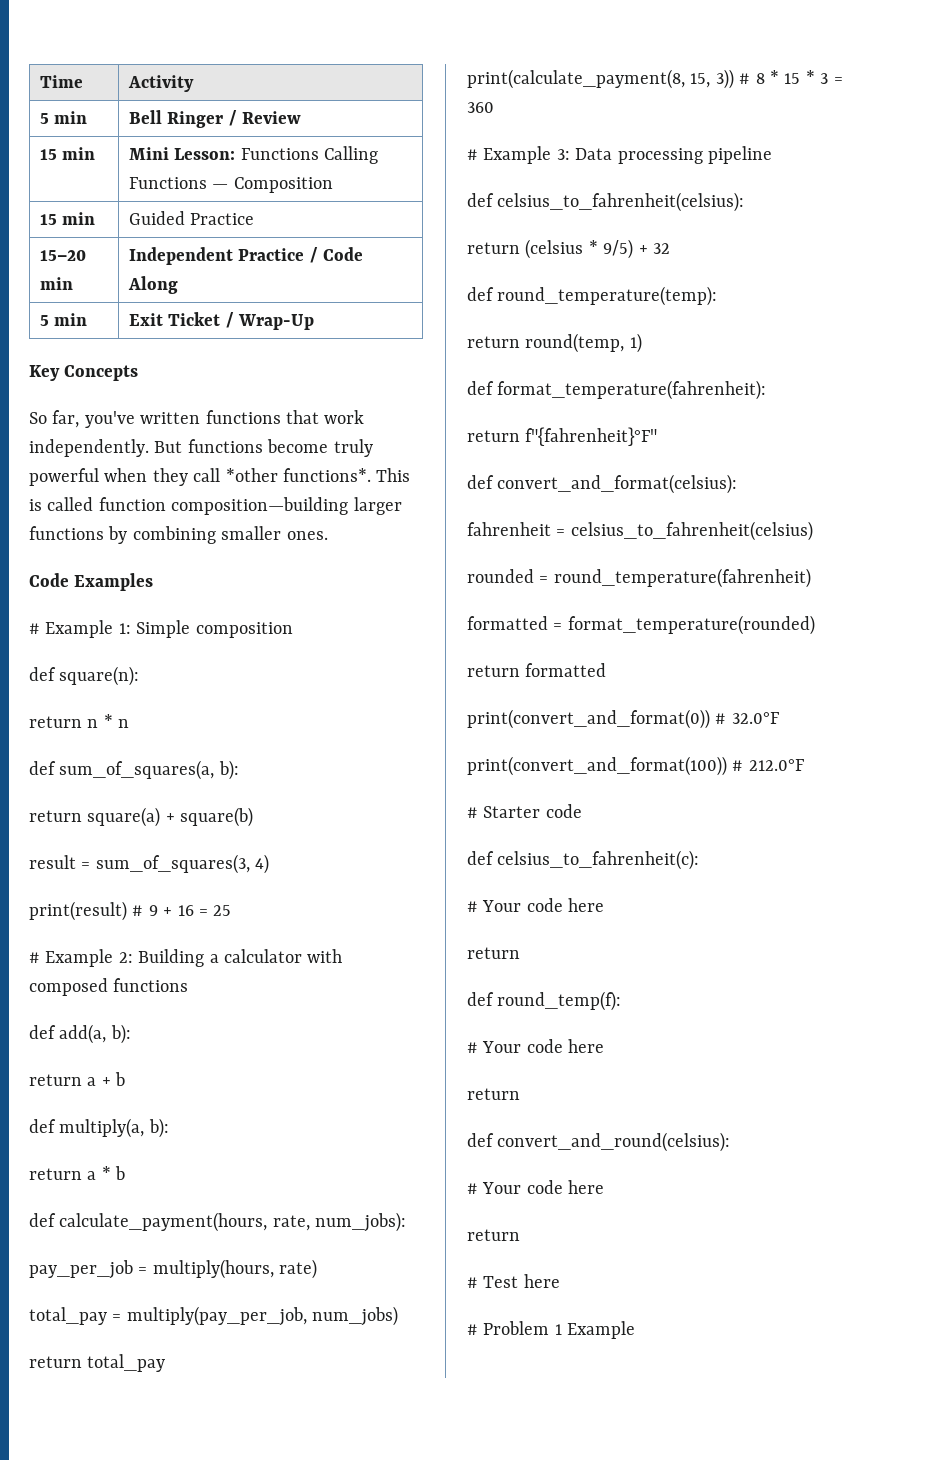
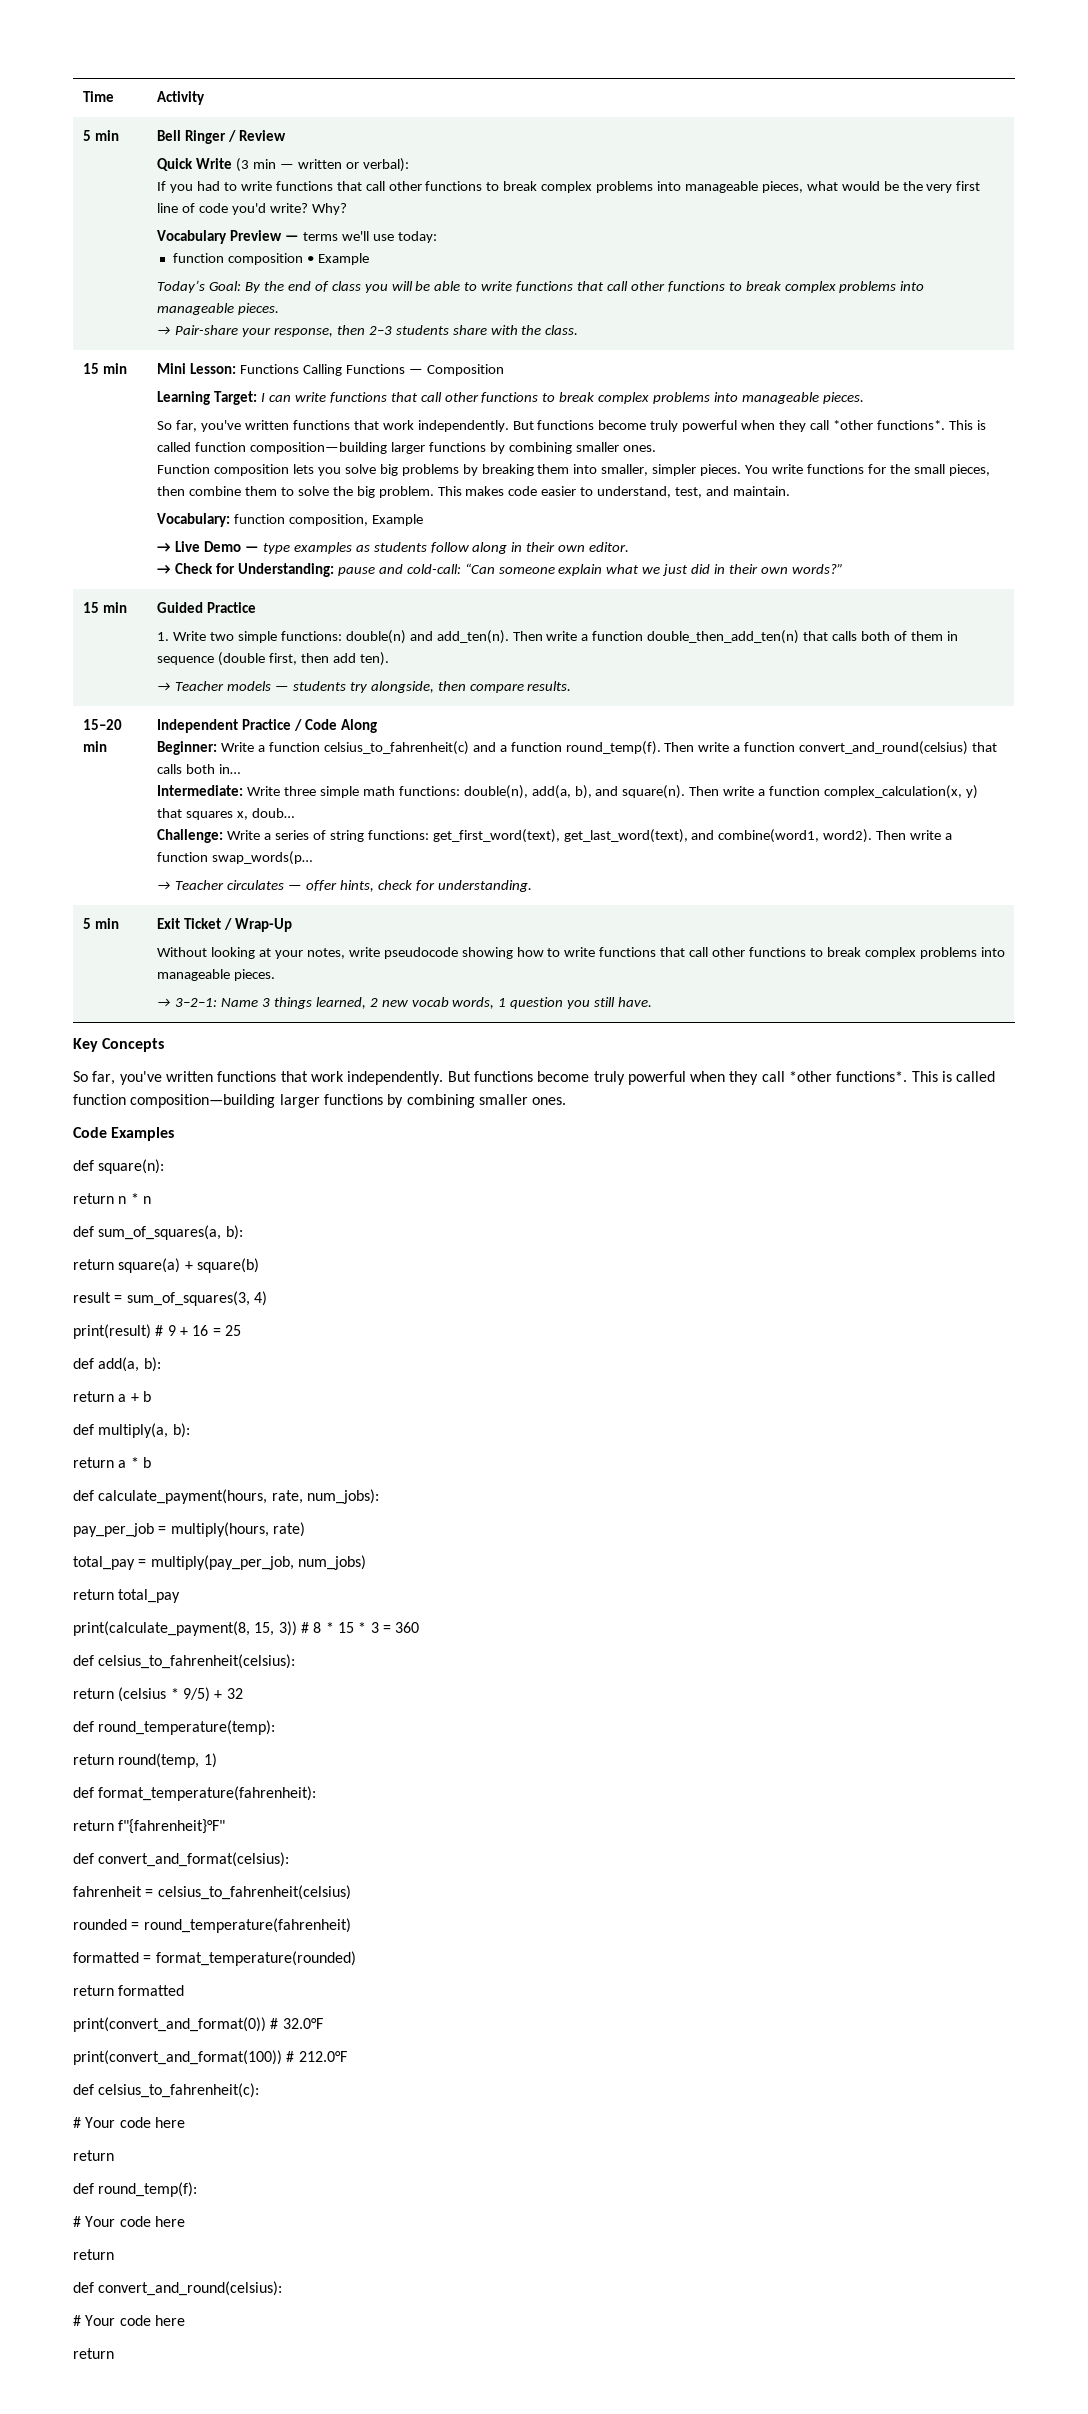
(302, 117) none -> [157,158,409,172] [157,181,981,193] [157,203,347,215] [157,230,437,244] [173,253,369,265] [157,280,925,293] [157,303,280,315] [157,325,579,337] // Quick Write (3 min — written or verbal): // If you had to write functions that call other functions to break complex problems into manageable pieces, what would be the very first line of code you'd write? Why? // Vocabulary Preview — terms we'll use today: // function composition • Example // Today’s Goal: By the end of class you will be able to write functions that call other functions to break complex problems into manageable pieces. // → Pair-share your response, then 2–3 students share with the class.
[39,212,96,225] [128,211,255,225] // 15 min | Guided Practice -> [157,391,864,405] [157,420,986,432] [157,442,656,454] [157,464,990,476] [157,486,790,498] [157,513,423,527] [157,541,630,554] [157,563,843,577] [83,602,128,613] [157,602,257,613] [157,630,958,644] [157,652,389,666] [157,681,572,693] // Learning Target: I can write functions that call other functions to break complex problems into manageable pieces. // So far, you've written functions that work independently. But functions become truly powerful when they call *other functions*. This is called function composition—building larger functions by combining smaller ones. // Function composition lets you solve big problems by breaking them into smaller, simpler pieces. You write functions for the small pieces, then combine them to solve the big problem. This makes code easier to understand, test, and maintain. // Vocabulary: function composition, Example // → Live Demo — type examples as students follow along in their own editor. // → Check for Understanding: pause and cold-call: “Can someone explain what we just did in their own words?” // 15 min | Guided Practice // 1. Write two simple functions: double(n) and add_ten(n). Then write a function double_then_add_ten(n) that calls both of them in sequence (double first, then add ten). // → Teacher models — students try alongside, then compare results.
(178, 285) none -> [157,741,998,755] [157,764,241,774] [157,785,978,799] [157,808,294,820] [157,829,953,843] [157,851,313,865] [157,880,532,892] // Beginner: Write a function celsius_to_fahrenheit(c) and a function round_temp(f). Then write a function convert_and_round(celsius) that calls both in… // Intermediate: Write three simple math functions: double(n), add(a, b), and square(n). Then write a function complex_calculation(x, y) that squares x, doub… // Challenge: Write a series of string functions: get_first_word(text), get_last_word(text), and combine(word1, word2). Then write a function swap_words(p… // → Teacher circulates — offer hints, check for understanding.
(315, 322) none -> [157,947,1005,959] [157,969,276,981] [157,997,653,1009] // Without looking at your notes, write pseudocode showing how to write functions that call other functions to break complex problems into manageable pieces. // → 3–2–1: Name 3 things learned, 2 new vocab words, 1 question you still have.
[29,620,293,638] // # Example 1: Simple composition -> (175, 1134) none
[29,949,343,967] [29,978,189,996] // # Example 2: Building a calculator with composed functions -> (241, 1330) none
[467,146,772,164] // # Example 3: Data processing pipeline -> (420, 1627) none
[467,804,582,818] // # Starter code -> (347, 2056) none
[467,1274,560,1288] [467,1321,636,1339] // # Test here // # Problem 1 Example -> (114, 2353) none

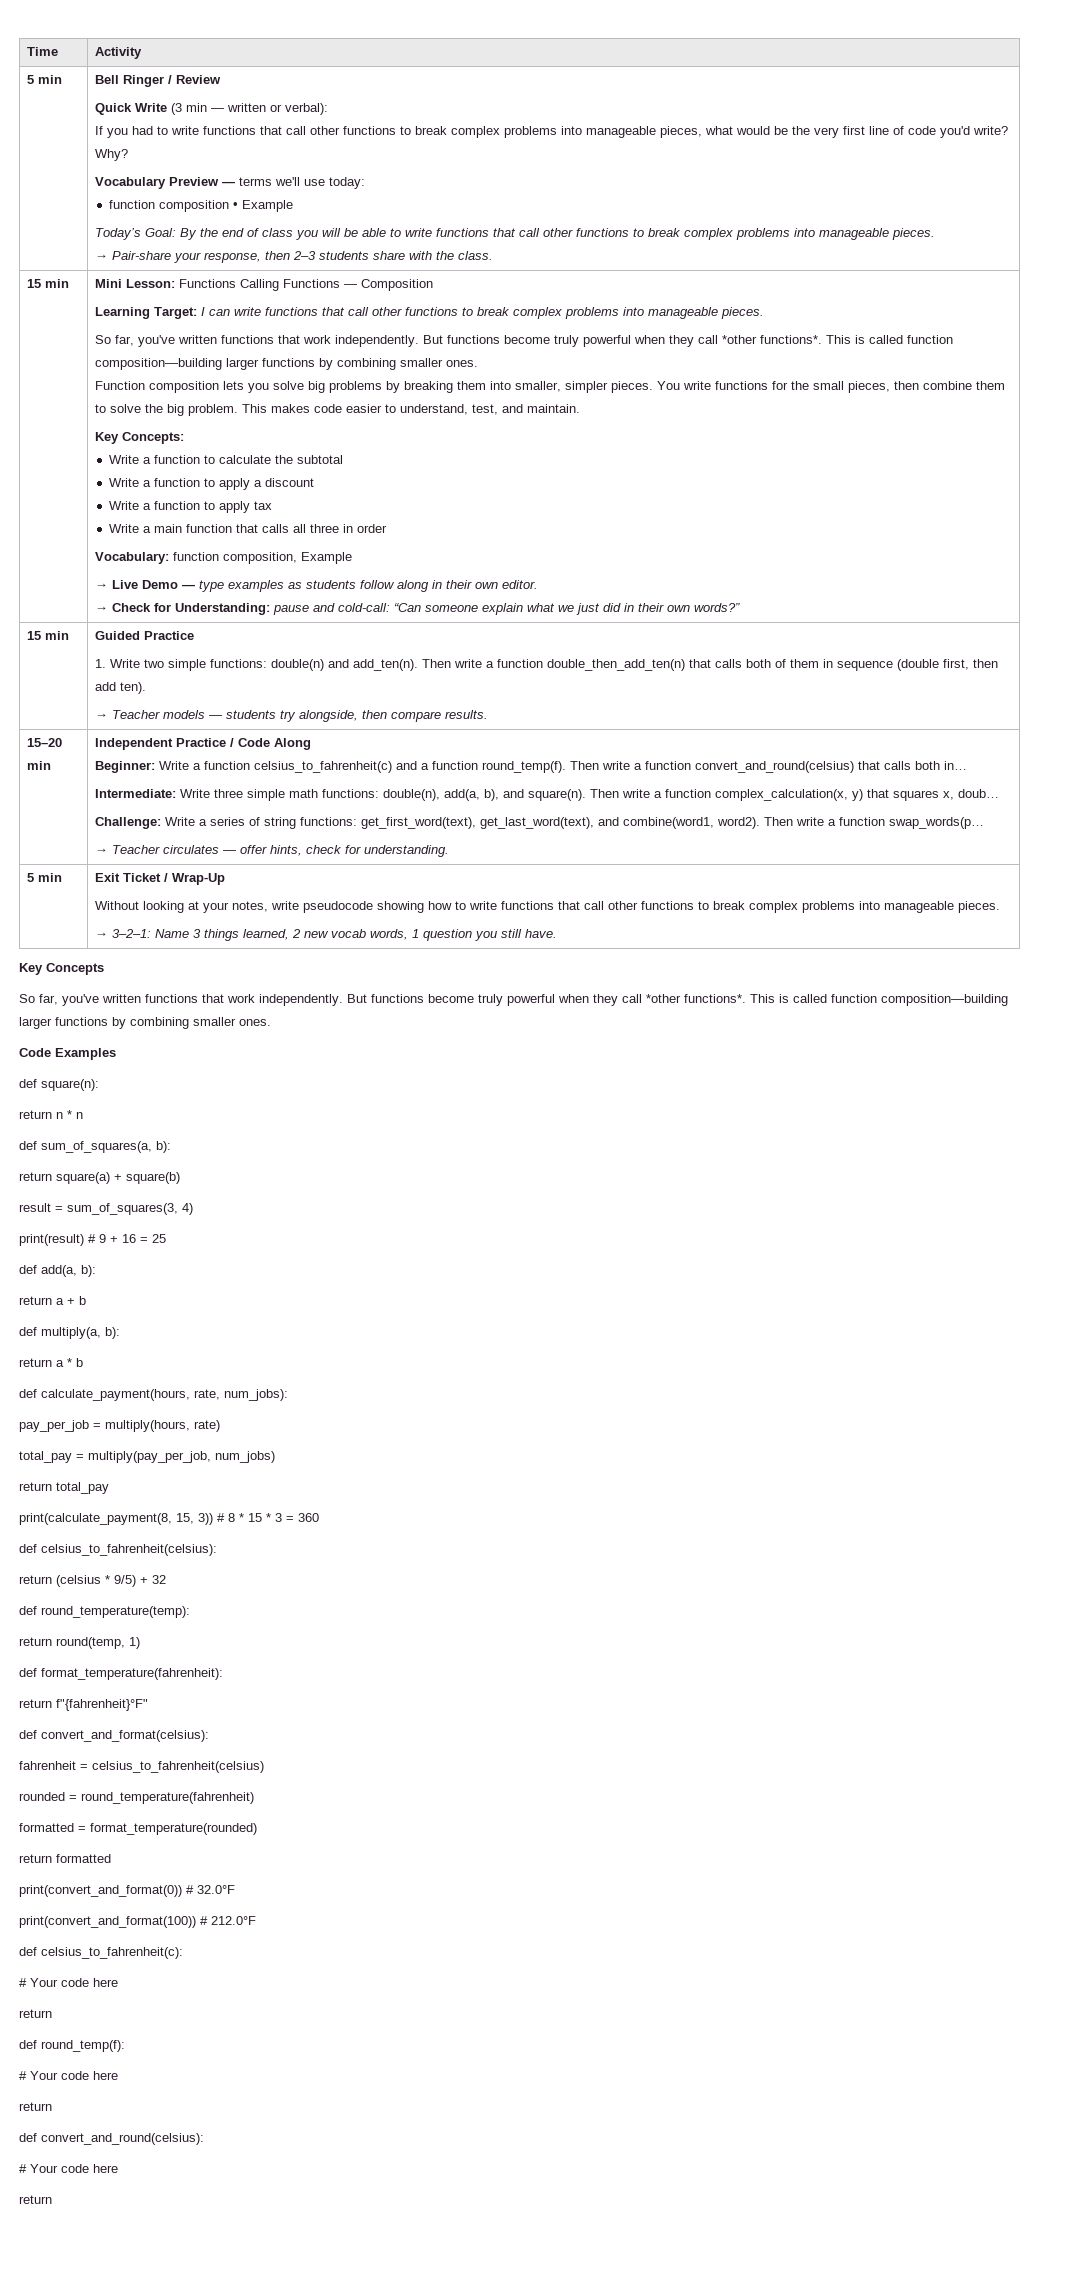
(790, 491) none -> [94,432,184,444] [109,455,344,464] [109,478,315,490] [109,501,273,513] [109,524,388,533] // Key Concepts: // Write a function to calculate the subtotal // Write a function to apply a discount // Write a function to apply tax // Write a main function that calls all three in order

